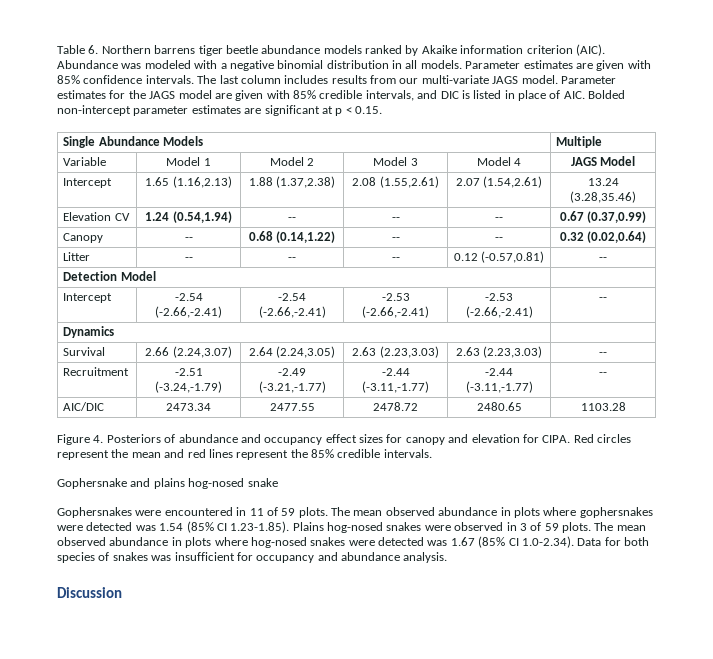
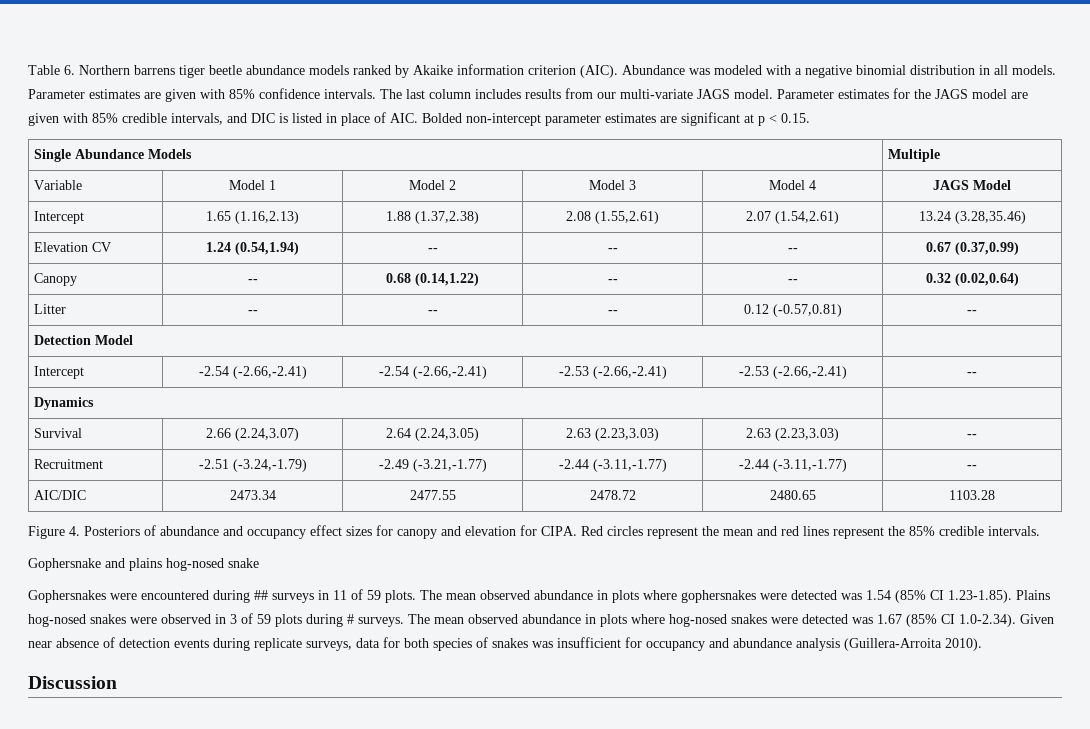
(233, 511) none -> [213,590,314,603] during ## surveys
[562,522,591,533] plots. -> [275,614,404,627] plots during # surveys.
[577,538,602,546] Data -> [1020,614,1054,624] [28,637,380,651] Given near absence of detection events during replicate surveys, data
[403,552,448,563] analysis. -> [796,638,982,651] analysis (Guillera-Arroita 2010).

